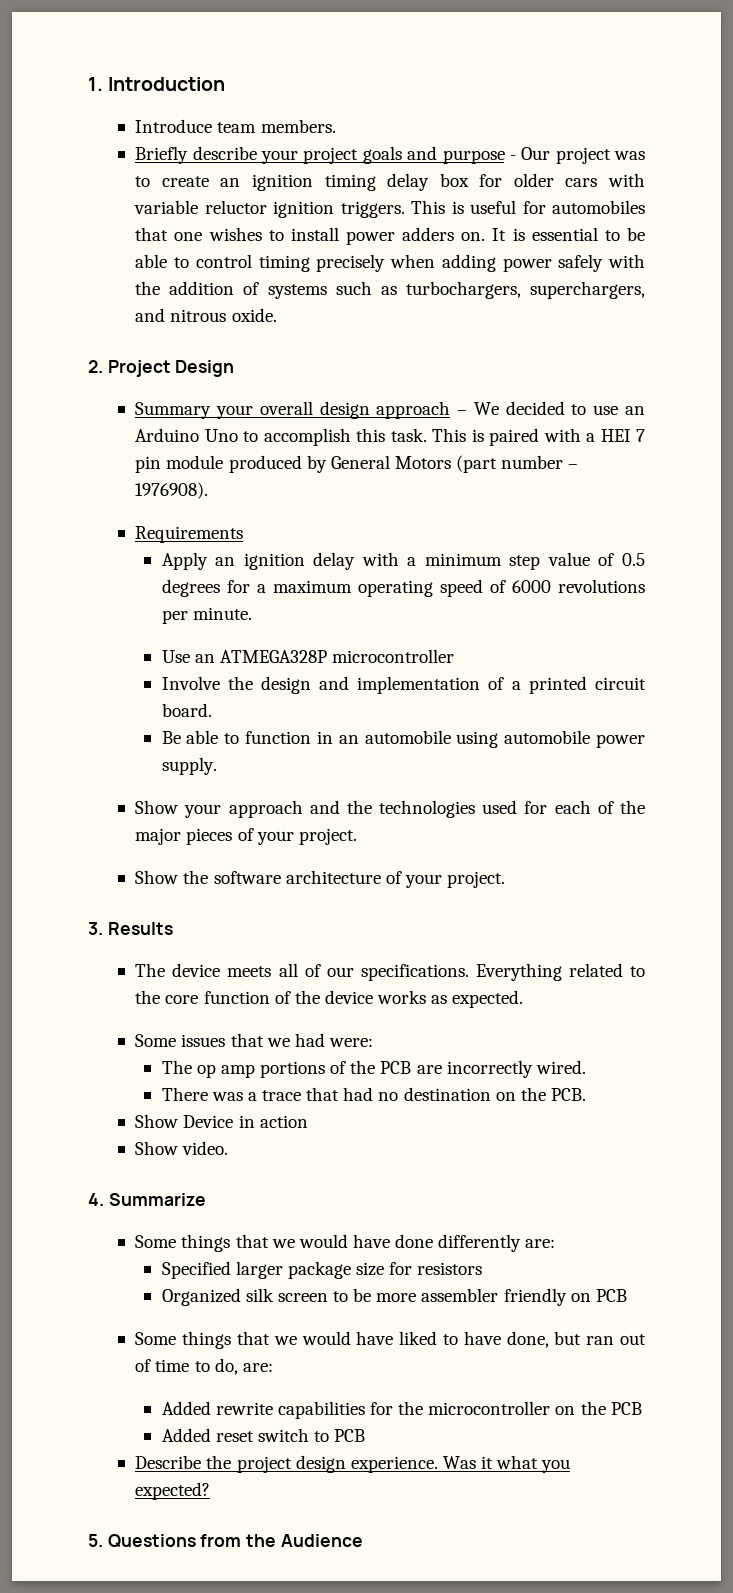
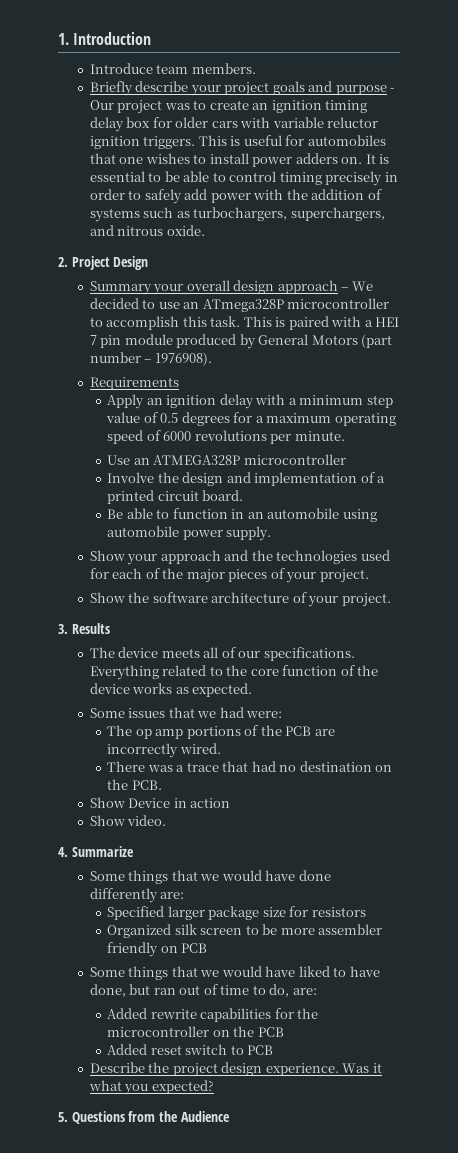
[389,254,604,272] when adding power safely -> [384,172,398,182] [89,189,251,204] in order to safely add power
[135,428,238,442] Arduino Uno -> [202,298,390,312] ATmega328P microcontroller

